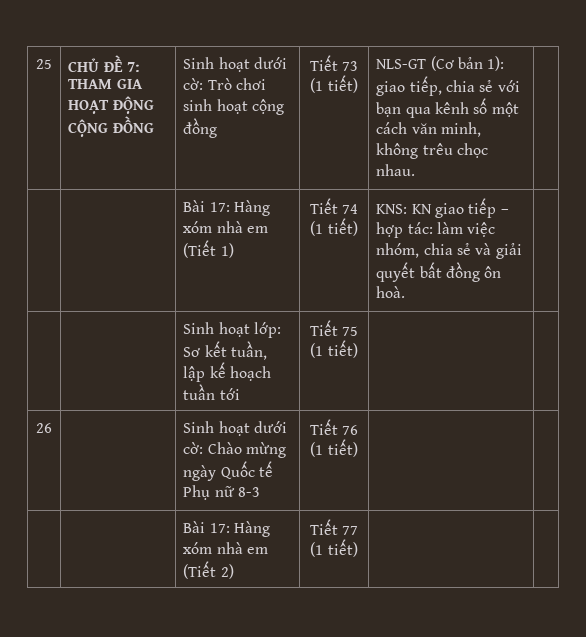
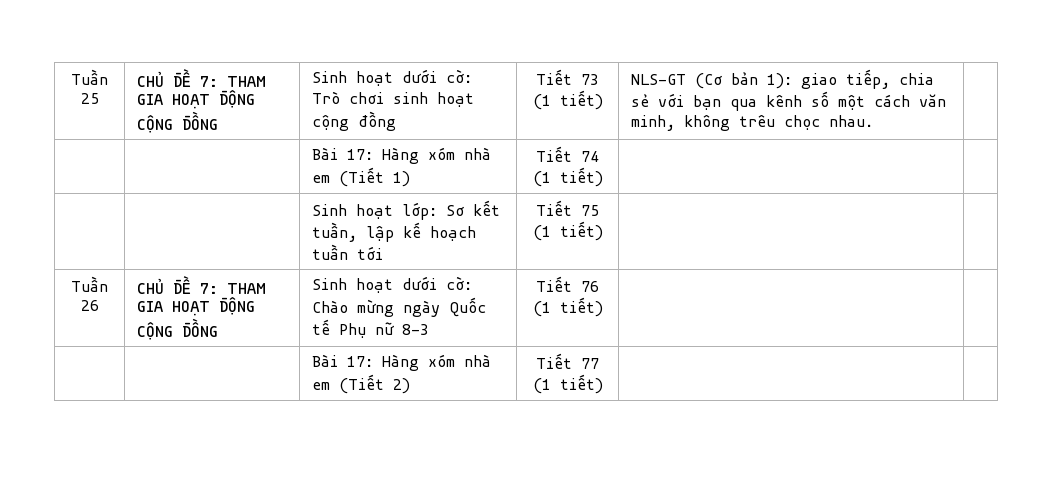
(36, 64) none -> [71,69,108,85] Tuần
[376,198,509,218] [376,222,496,238] [376,243,522,259] [376,262,502,282] [376,286,406,298] KNS: KN giao tiếp – hợp tác: làm việc nhóm, chia sẻ và giải quyết bất đồng ôn hoà. -> (603, 177) none
(358, 349) none -> [71,276,108,292] Tuần
(52, 428) none -> [136,276,266,294] [136,297,255,316] [136,318,218,340] CHỦ ĐỀ 7: THAM GIA HOẠT ĐỘNG CỘNG ĐỒNG

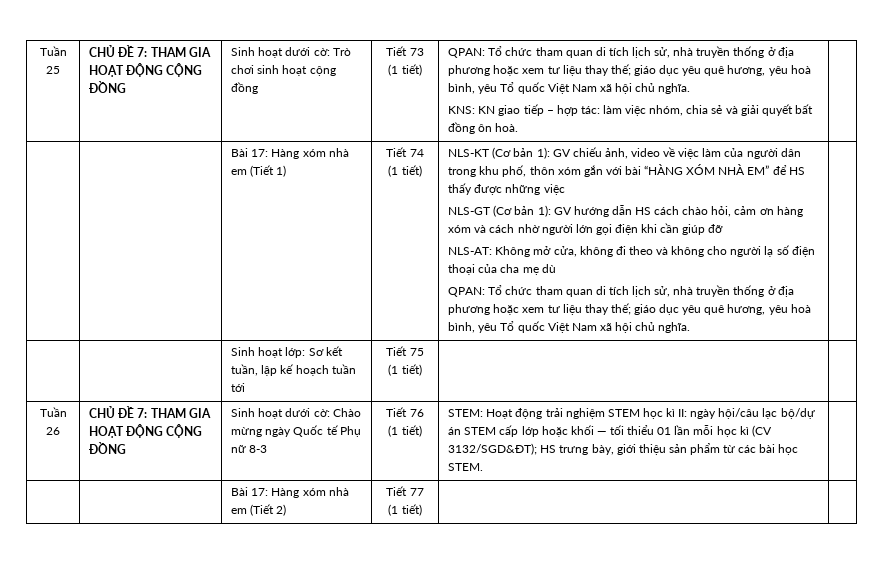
[630,69,934,89] [630,91,946,111] [630,115,873,131] NLS-GT (Cơ bản 1): giao tiếp, chia sẻ với bạn qua kênh số một cách văn minh, không trêu chọc nhau. -> [448,46,794,58] [448,64,811,76] [448,82,691,94] [448,104,813,116] [448,122,519,134] QPAN: Tổ chức tham quan di tích lịch sử, nhà truyền thống ở địa phương hoặc xem tư liệu thay thế; giáo dục yêu quê hương, yêu hoà bình, yêu Tổ quốc Việt Nam xã hội chủ nghĩa. // KNS: KN giao tiếp – hợp tác: làm việc nhóm, chia sẻ và giải quyết bất đồng ôn hoà.
(603, 177) none -> [448,147,801,159] [448,164,805,177] [448,183,565,195] [448,205,803,217] [448,223,724,235] [448,245,815,257] [448,264,556,275] [448,285,794,297] [448,303,811,315] [448,321,691,333] NLS-KT (Cơ bản 1): GV chiếu ảnh, video về việc làm của người dân trong khu phố, thôn xóm gắn với bài “HÀNG XÓM NHÀ EM” để HS thấy được những việc // NLS-GT (Cơ bản 1): GV hướng dẫn HS cách chào hỏi, cảm ơn hàng xóm và cách nhờ người lớn gọi điện khi cần giúp đỡ // NLS-AT: Không mở cửa, không đi theo và không cho người lạ số điện thoại của cha mẹ dù // QPAN: Tổ chức tham quan di tích lịch sử, nhà truyền thống ở địa phương hoặc xem tư liệu thay thế; giáo dục yêu quê hương, yêu hoà bình, yêu Tổ quốc Việt Nam xã hội chủ nghĩa.
(603, 307) none -> [448,408,815,419] [448,425,772,437] [448,443,799,455] [448,463,484,471] STEM: Hoạt động trải nghiệm STEM học kì II: ngày hội/câu lạc bộ/dự án STEM cấp lớp hoặc khối — tối thiểu 01 lần mỗi học kì (CV 3132/SGD&ĐT); HS trưng bày, giới thiệu sản phẩm từ các bài học STEM.

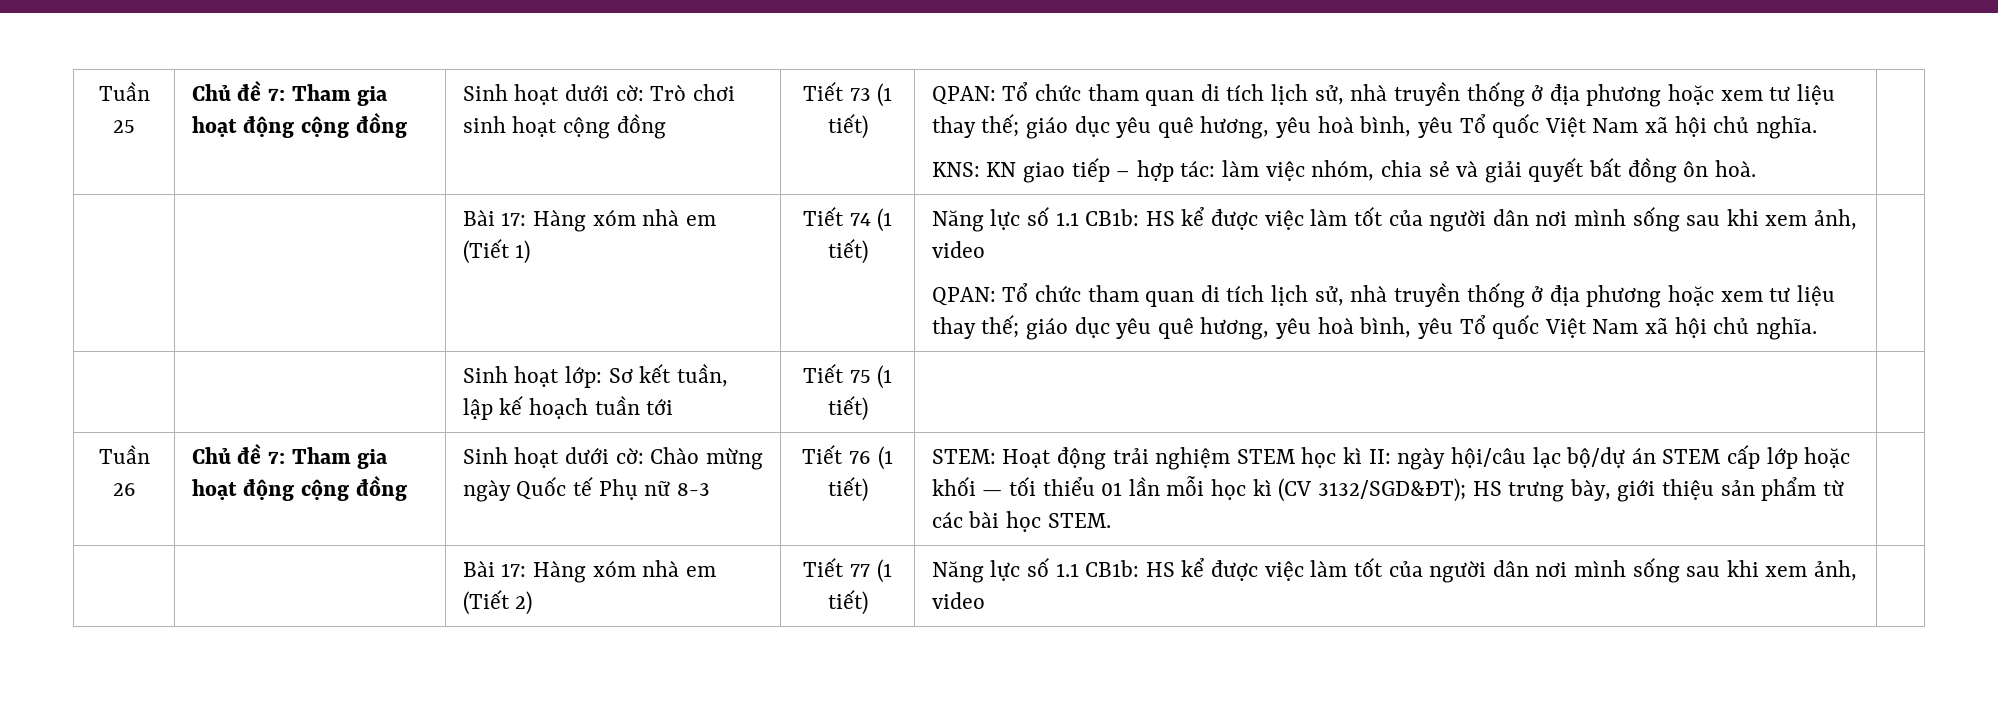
[89,45,211,57] [89,63,203,77] [89,81,127,93] CHỦ ĐỀ 7: THAM GIA HOẠT ĐỘNG CỘNG ĐỒNG -> [191,81,389,106] [191,113,407,138] Chủ đề 7: Tham gia hoạt động cộng đồng
[448,147,801,159] [448,164,805,177] [448,183,565,195] [448,205,803,217] [448,223,724,235] [448,245,815,257] [448,264,556,275] NLS-KT (Cơ bản 1): GV chiếu ảnh, video về việc làm của người dân trong khu phố, thôn xóm gắn với bài “HÀNG XÓM NHÀ EM” để HS thấy được những việc // NLS-GT (Cơ bản 1): GV hướng dẫn HS cách chào hỏi, cảm ơn hàng xóm và cách nhờ người lớn gọi điện khi cần giúp đỡ // NLS-AT: Không mở cửa, không đi theo và không cho người lạ số điện thoại của cha mẹ dù -> [931,207,1858,232] [931,241,985,258] Năng lực số 1.1 CB1b: HS kể được việc làm tốt của người dân nơi mình sống sau khi xem ảnh, video
[89,406,211,418] [89,424,203,438] [89,442,127,454] CHỦ ĐỀ 7: THAM GIA HOẠT ĐỘNG CỘNG ĐỒNG -> [191,444,389,469] [191,476,407,501] Chủ đề 7: Tham gia hoạt động cộng đồng
(422, 510) none -> [931,558,1858,583] [931,592,985,609] Năng lực số 1.1 CB1b: HS kể được việc làm tốt của người dân nơi mình sống sau khi xem ảnh, video

